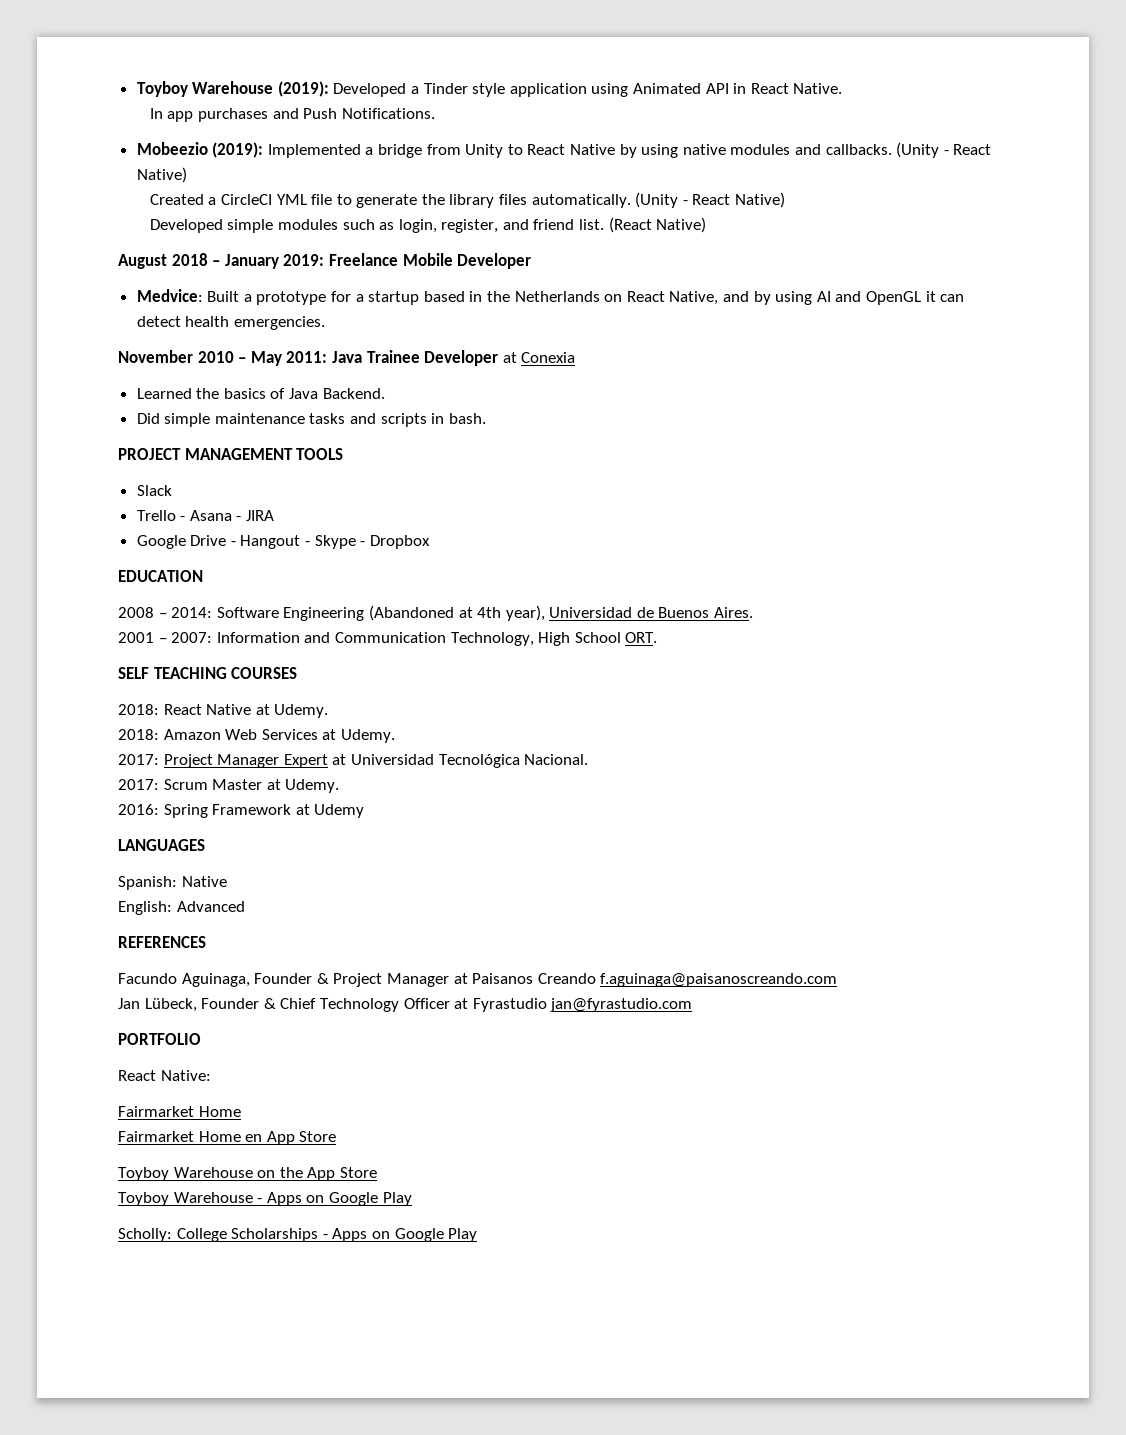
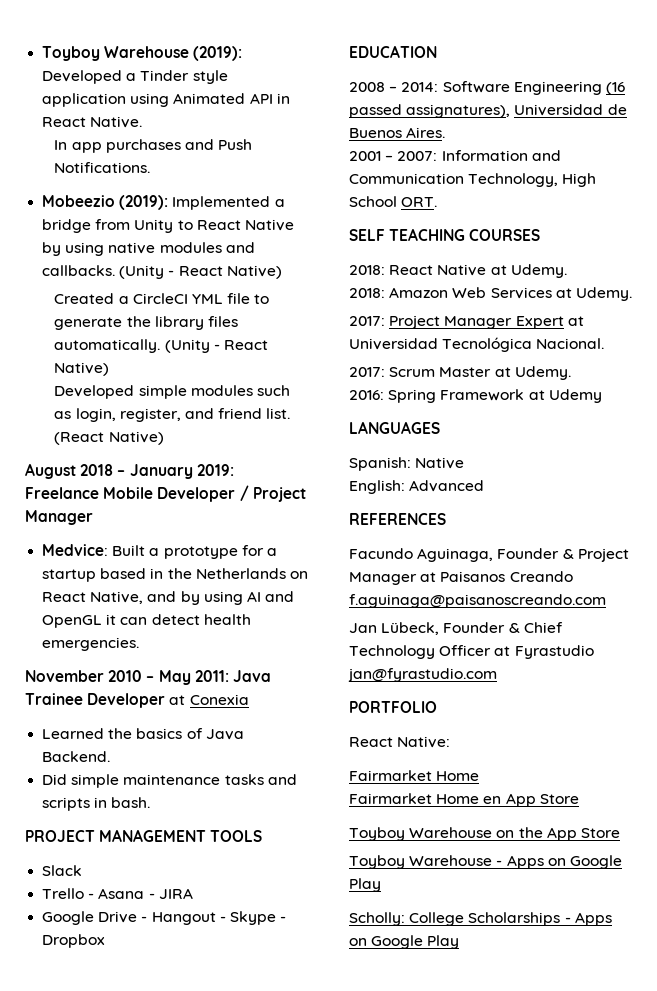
(532, 261) none -> [239,485,306,502] [25,510,93,525] / Project Manager
[368,605,545,621] (Abandoned at 4th year), -> [605,82,625,95] [349,104,511,118] (16 passed assignatures),

